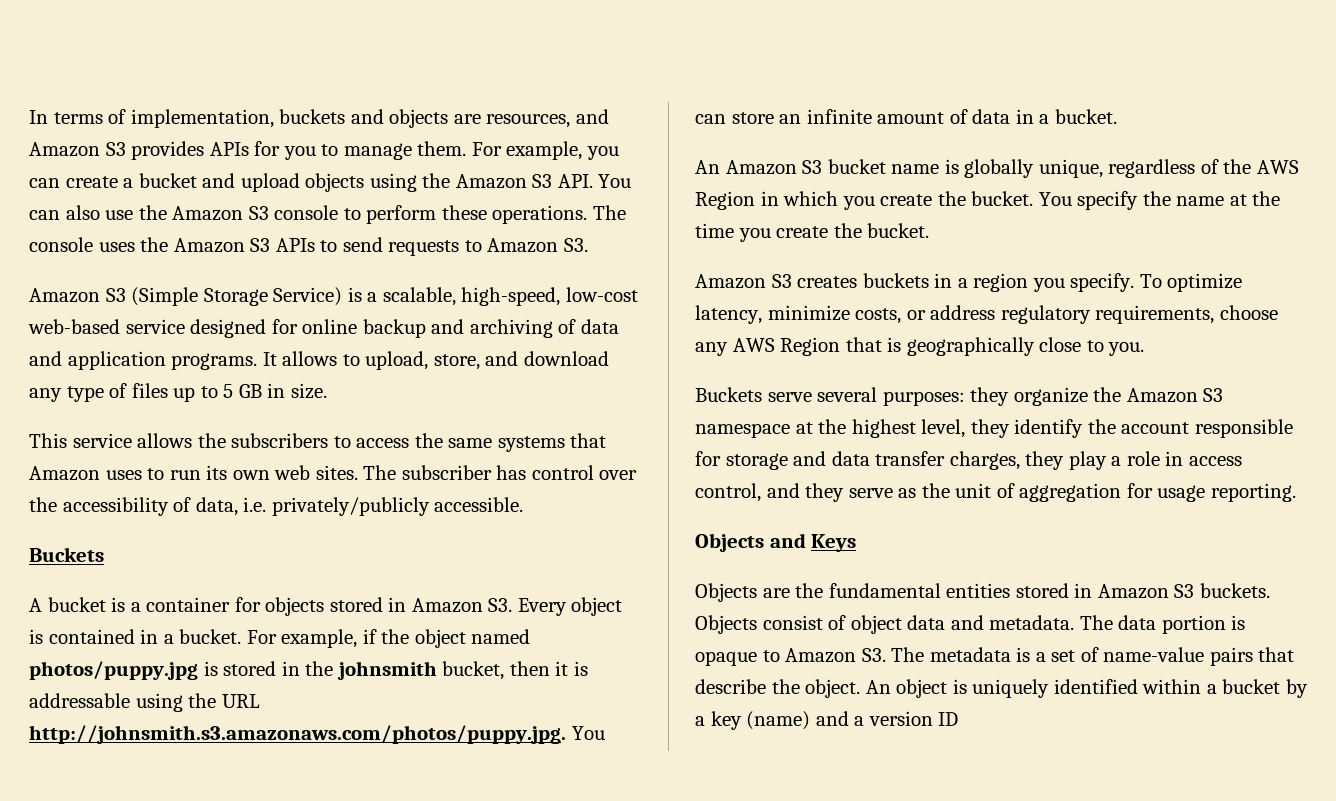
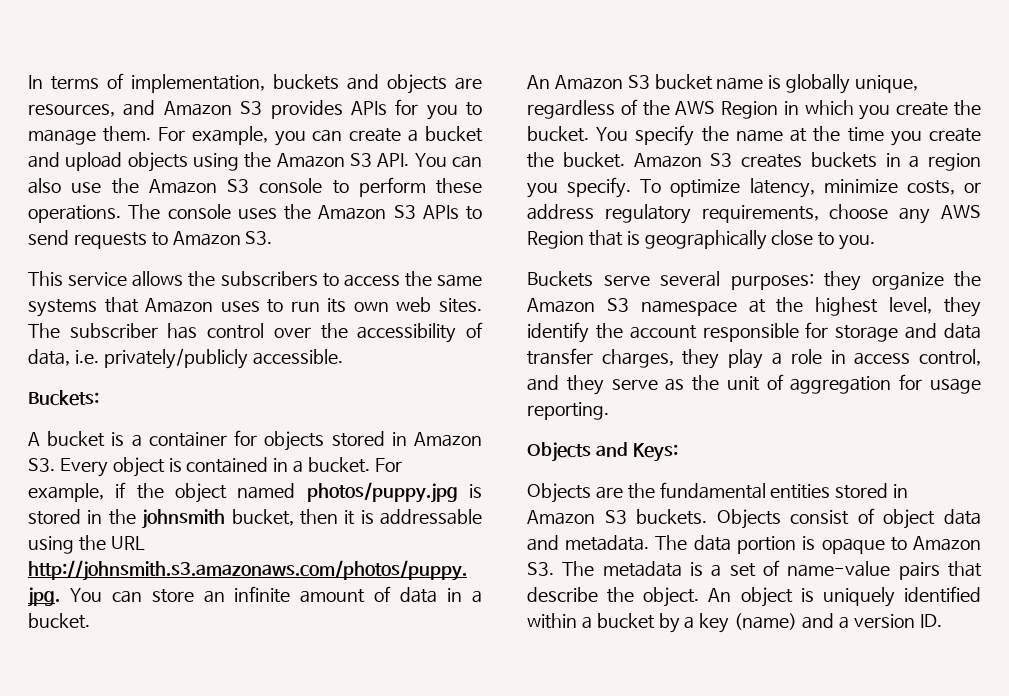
[29,287,638,306] [28,319,619,338] [29,351,609,370] [29,383,327,402] // Amazon S3 (Simple Storage Service) is a scalable, high-speed, low-cost web-based service designed for online backup and archiving of data and application programs. It allows to upload, store, and download any type of files up to 5 GB in size. -> (273, 238) none
[29,547,104,562] Buckets -> [28,390,99,406] Buckets:
(930, 230) // -> (625, 160) none
[811,534,857,552] Keys -> [632,443,678,462] Keys:
[938,712,959,726] ID -> [919,614,942,628] ID.

